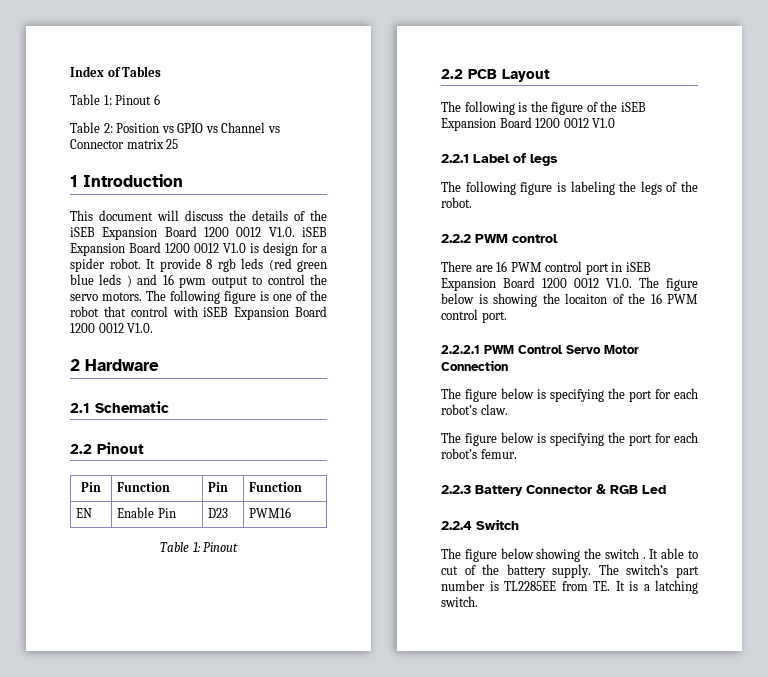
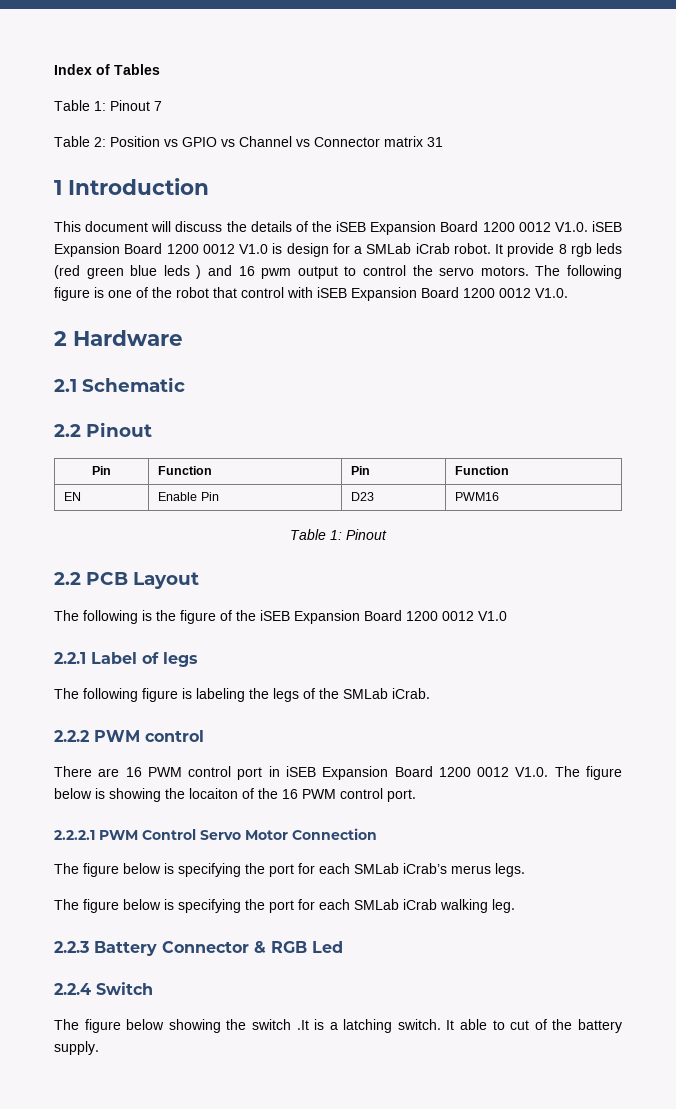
[153,94,160,105] 6 -> [154,101,162,111] 7
[166,139,179,149] 25 -> [427,137,443,147] 31
[70,258,105,272] spider -> [366,243,450,254] SMLab iCrab
[441,197,472,208] robot. -> [343,688,430,699] SMLab iCrab.
[441,404,508,415] [441,432,698,446] [441,448,517,459] robot’s claw. // The figure below is specifying the port for each robot’s femur. -> [354,863,525,877] [54,899,515,913] SMLab iCrab’s merus legs. // The figure below is specifying the port for each SMLab iCrab walking leg.
[642,557,646,559] . -> [296,1019,441,1033] .It is a latching switch.
[598,564,699,578] [441,580,698,594] [441,596,478,607] The switch’s part number is TL2285EE from TE. It is a latching switch. -> (99, 1048) none

